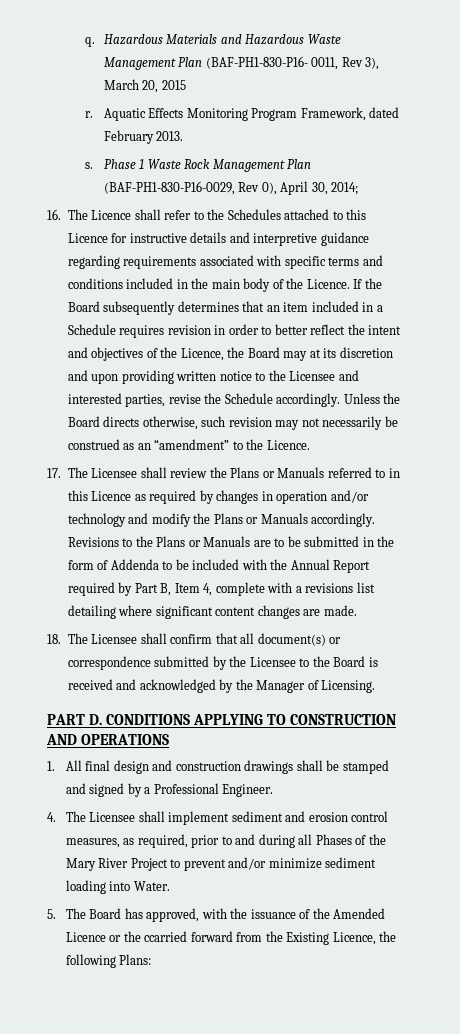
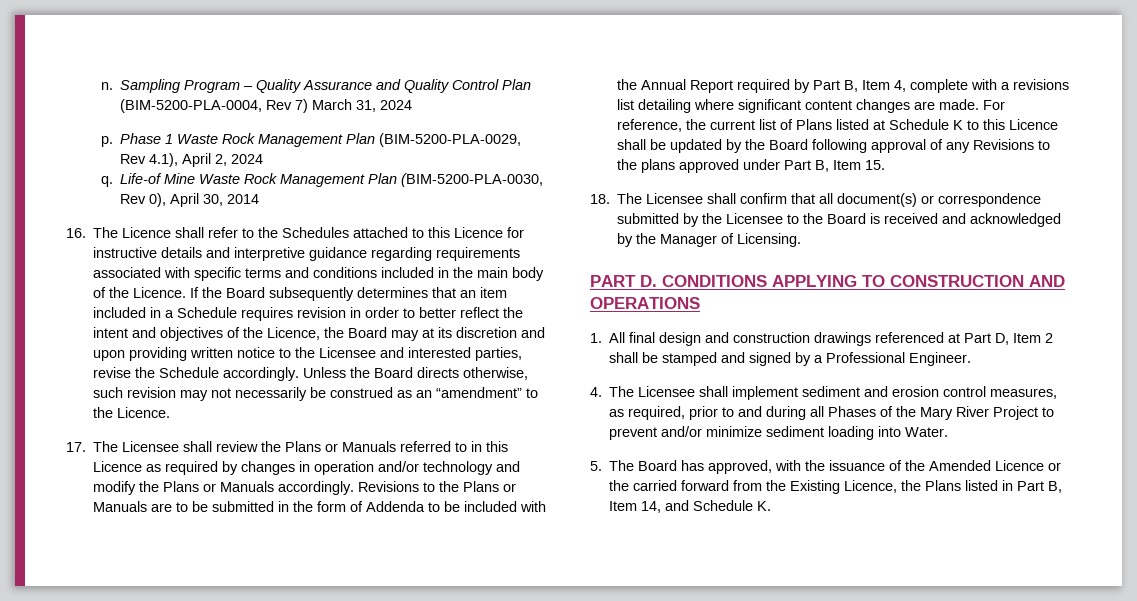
[84,34,341,47] [103,56,380,70] [103,79,186,93] [84,107,400,121] [103,130,184,144] [84,162,93,169] q. Hazardous Materials and Hazardous Waste Management Plan (BAF-PH1-830-P16- 0011, Rev 3), March 20, 2015 // r. Aquatic Effects Monitoring Program Framework, dated February 2013. // s. -> [100,79,531,93] [119,99,412,113] [100,136,113,147] n. Sampling Program – Quality Assurance and Quality Control Plan (BIM-5200-PLA-0004, Rev 7) March 31, 2024 // p.
[103,181,235,195] (BAF-PH1-830-P16-0029, -> [378,133,521,147] [119,153,263,167] [100,173,543,187] (BIM-5200-PLA-0029, Rev 4.1), April 2, 2024 // q. Life-of Mine Waste Rock Management Plan (BIM-5200-PLA-0030,
[331,182,359,195] 2014; -> [226,194,259,204] 2014
(357, 610) none -> [983,100,1006,110] [617,119,1059,132] [617,139,1051,153] [617,159,886,173] For reference, the current list of Plans listed at Schedule K to this Licence shall be updated by the Board following approval of any Revisions to the plans approved under Part B, Item 15.
(294, 767) none -> [875,332,1054,345] referenced at Part D, Item 2
[144,931,188,942] ccarried -> [633,480,678,491] carried
[65,954,152,968] following Plans: -> [925,480,1063,493] [609,500,772,513] Plans listed in Part B, Item 14, and Schedule K.

